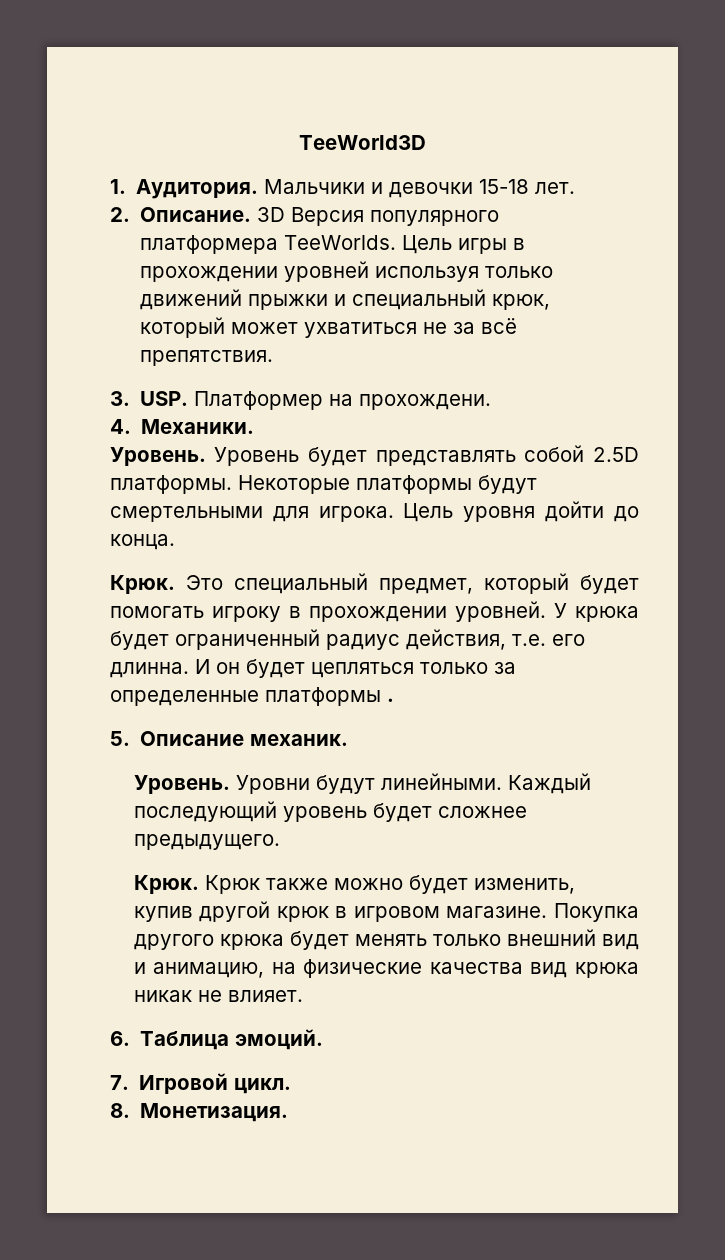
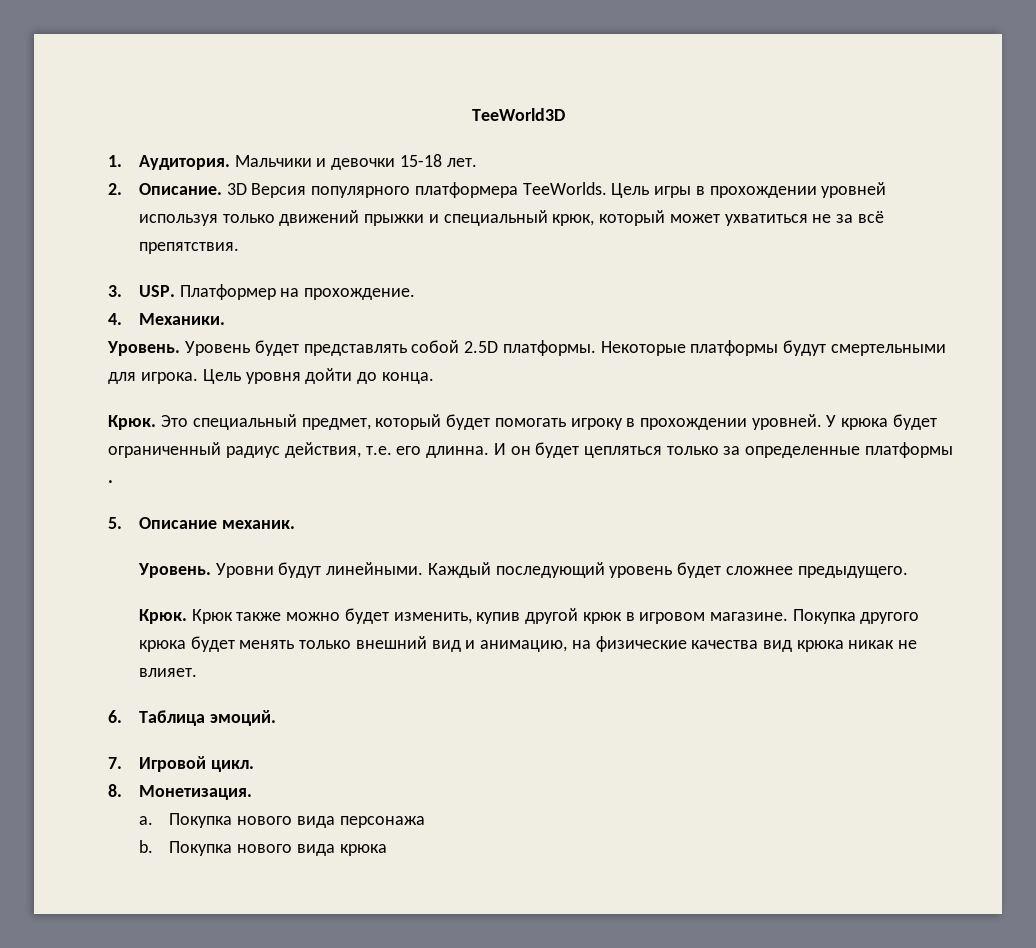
[359,394,492,410] прохождени. -> [304,288,416,300] прохождение.
(289, 1112) none -> [138,813,425,828] [138,840,387,856] // a. Покупка нового вида персонажа // b. Покупка нового вида крюка

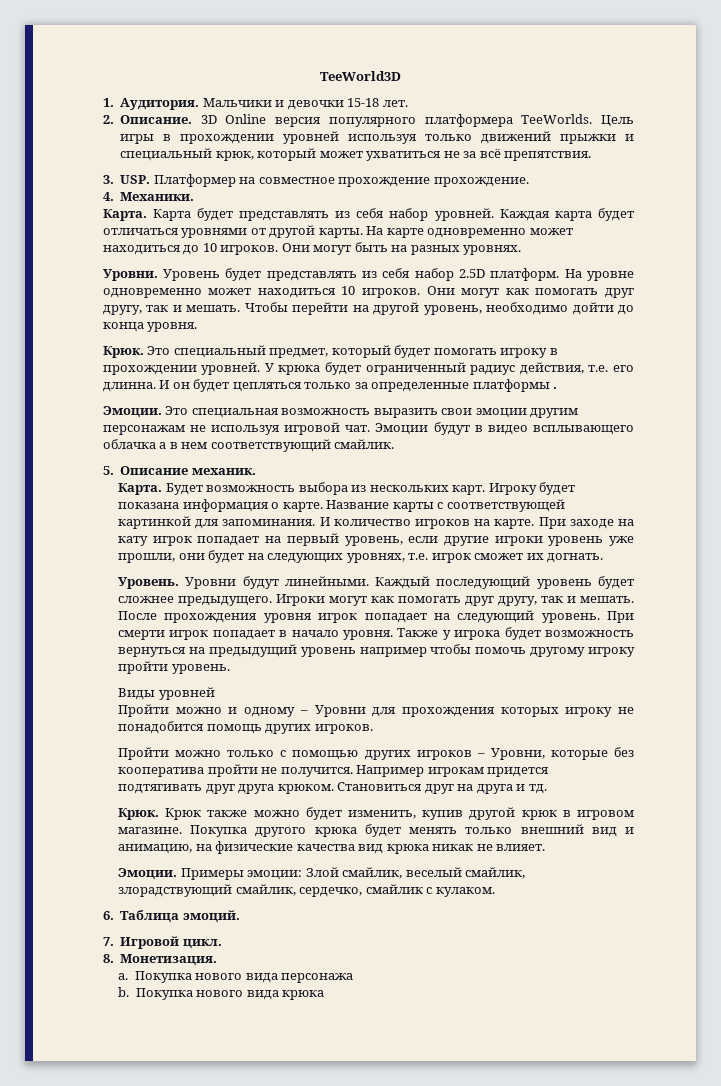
[251,183,307,198] Версия -> [225,114,322,127] Online версия
(300, 292) none -> [258,177,431,187] совместное прохождение
[107,340,946,356] [108,368,434,384] Уровень. Уровень будет представлять собой 2.5D платформы. Некоторые платформы будут смертельными для игрока. Цель уровня дойти до конца. -> [102,208,634,221] [102,225,573,238] [102,242,522,255] [102,268,634,281] [102,286,634,298] [102,302,634,315] [102,322,198,332] Карта. Карта будет представлять из себя набор уровней. Каждая карта будет отличаться уровнями от другой карты. На карте одновременно может находиться до 10 игроков. Они могут быть на разных уровнях. // Уровни. Уровень будет представлять из себя набор 2.5D платформ. На уровне одновременно может находиться 10 игроков. Они могут как помогать друг другу, так и мешать. Чтобы перейти на другой уровень, необходимо дойти до конца уровня.
[108,517,295,529] 5. Описание механик. -> [102,406,579,418] [102,422,634,435] [102,439,395,452] [102,466,256,475] [118,482,576,495] [118,499,565,512] [118,516,634,529] [118,533,634,546] [118,550,604,563] Эмоции. Это специальная возможность выразить свои эмоции другим персонажам не используя игровой чат. Эмоции будут в видео всплывающего облачка а в нем соответствующий смайлик. // 5. Описание механик. // Карта. Будет возможность выбора из нескольких карт. Игроку будет показана информация о карте. Название карты с соответствующей картинкой для запоминания. И количество игроков на карте. При заходе на кату игрок попадает на первый уровень, если другие игроки уровень уже прошли, они будет на следующих уровнях, т.е. игрок сможет их догнать.
(908, 572) none -> [276,594,635,606] [118,610,634,623] [118,627,634,640] [118,644,635,657] [118,661,230,674] [118,687,215,700] [118,704,634,717] [118,721,373,734] [118,747,634,760] [118,764,550,777] [118,782,547,794] Игроки могут как помогать друг другу, так и мешать. После прохождения уровня игрок попадает на следующий уровень. При смерти игрок попадает в начало уровня. Также у игрока будет возможность вернуться на предыдущий уровень например чтобы помочь другому игроку пройти уровень. // Виды уровней // Пройти можно и одному – Уровни для прохождения которых игроку не понадобится помощь других игроков. // Пройти можно только с помощью других игроков – Уровни, которые без кооператива пройти не получится. Например игрокам придется подтягивать друг друга крюком. Становиться друг на друга и тд.
(197, 672) none -> [118,867,526,880] [118,884,495,897] // Эмоции. Примеры эмоции: Злой смайлик, веселый смайлик, злорадствующий смайлик, сердечко, смайлик с кулаком.

